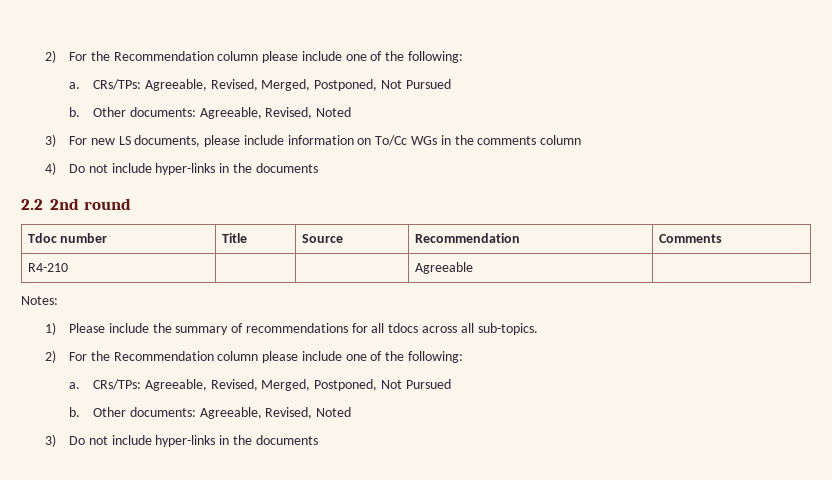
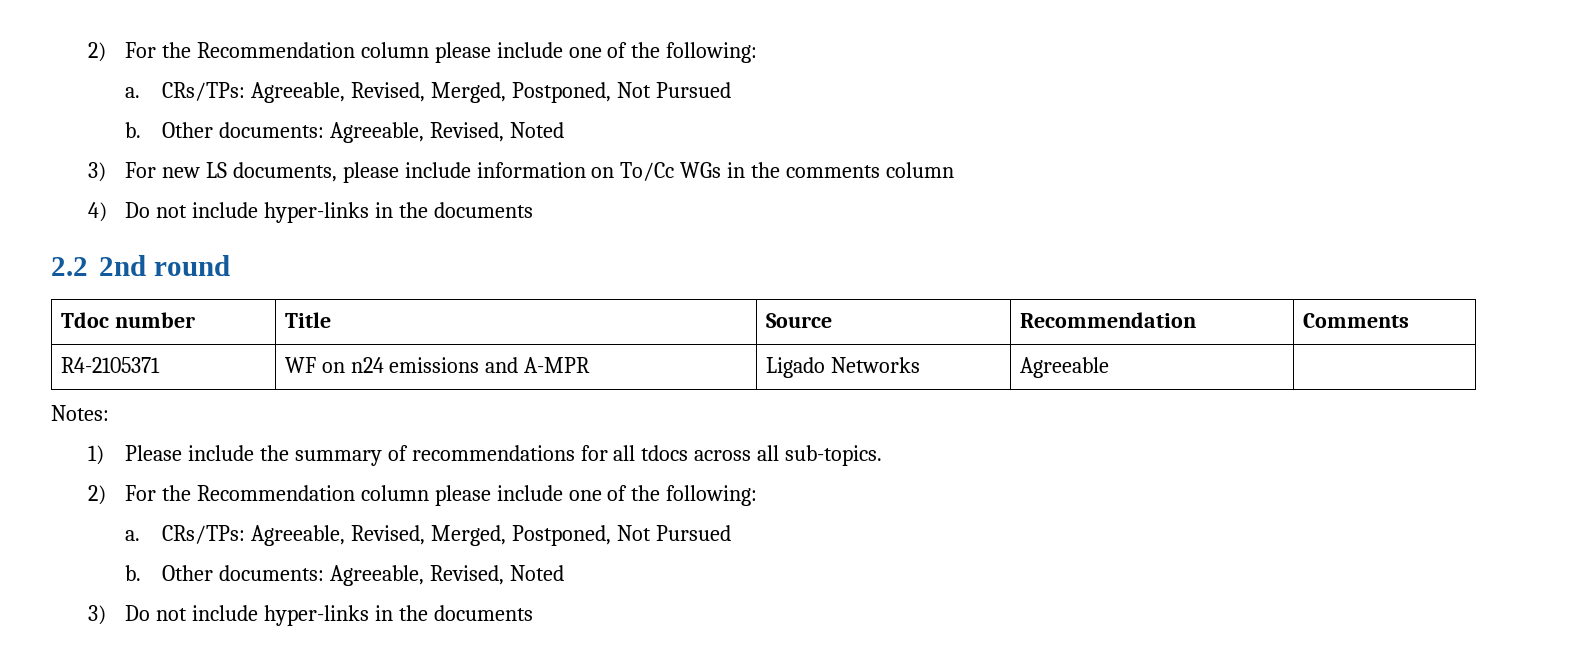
[27,263,68,272] R4-210 | | -> [60,357,160,373] [284,357,591,373] [765,357,920,378] R4-2105371 | WF on n24 emissions and A-MPR | Ligado Networks

